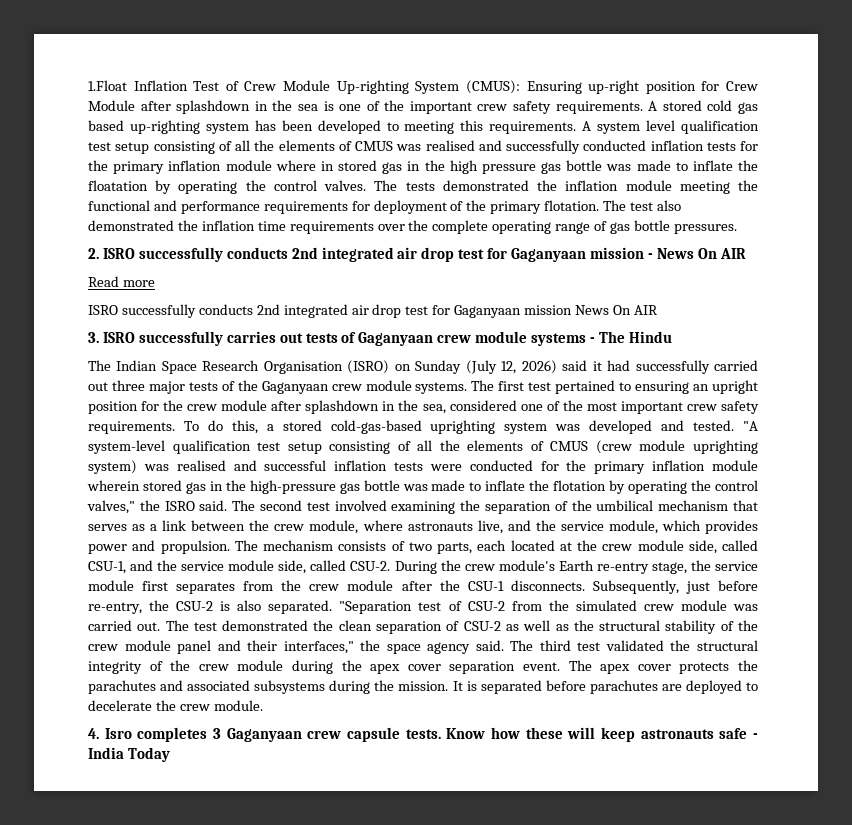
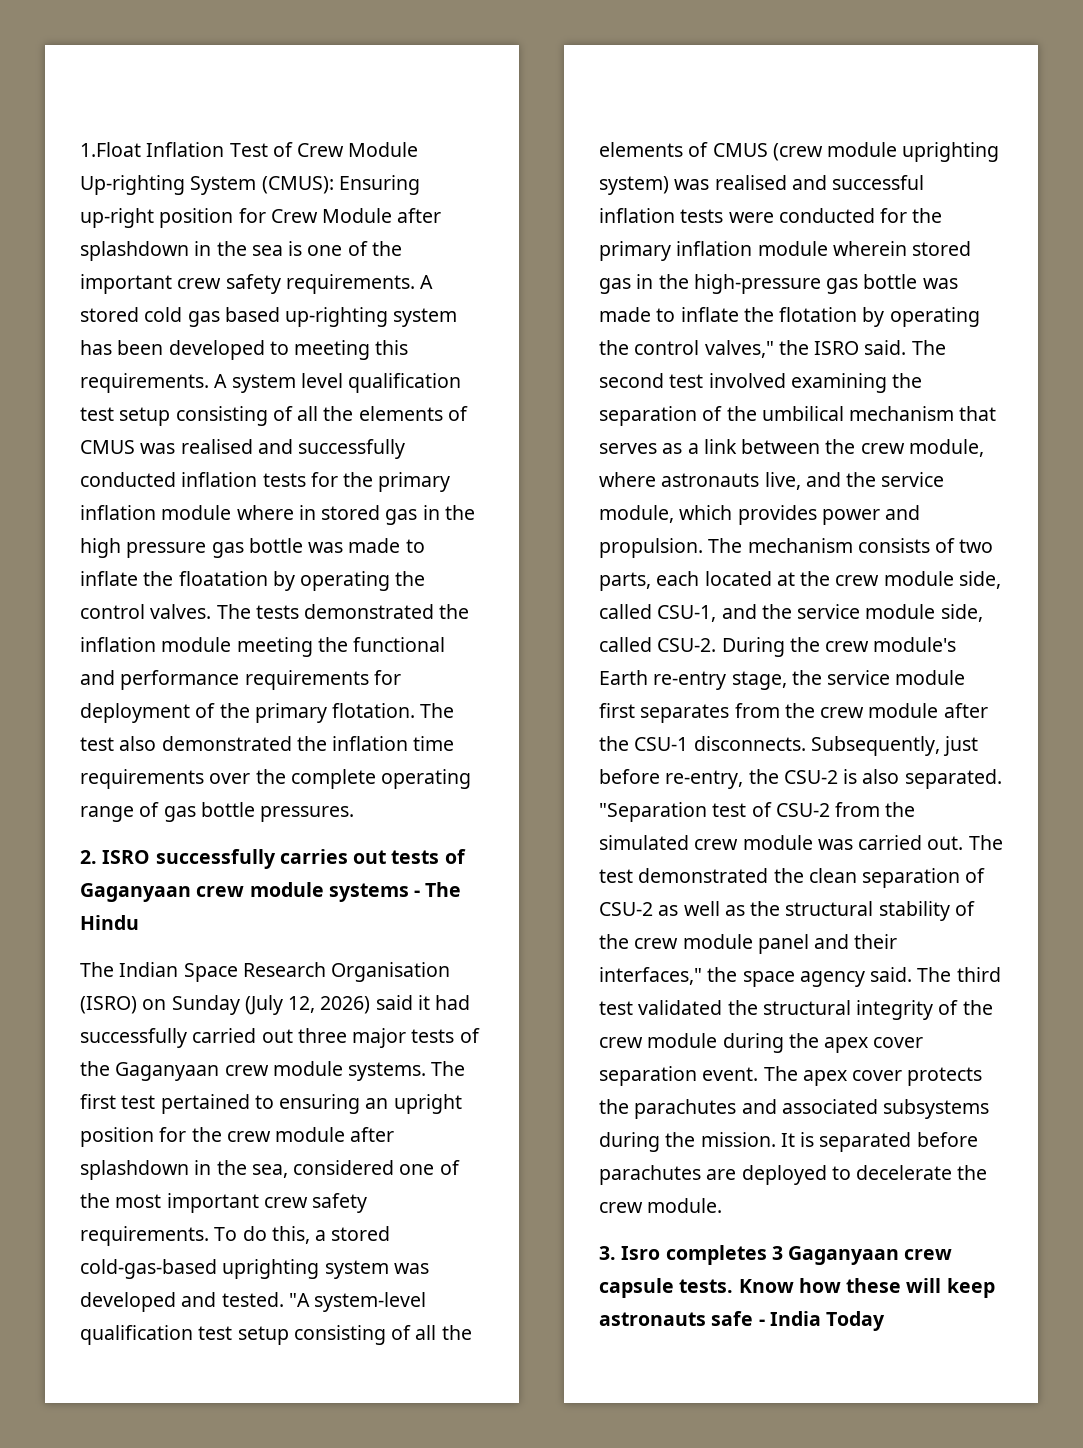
[226,247,746,262] [88,276,155,287] [88,304,658,318] [88,331,223,346] conducts 2nd integrated air drop test for Gaganyaan mission - News On AIR // Read more // ISRO successfully conducts 2nd integrated air drop test for Gaganyaan mission News On AIR // 3. ISRO successfully -> (276, 859) none
[88,728,99,739] 4. -> [599,1246,616,1260] 3.

